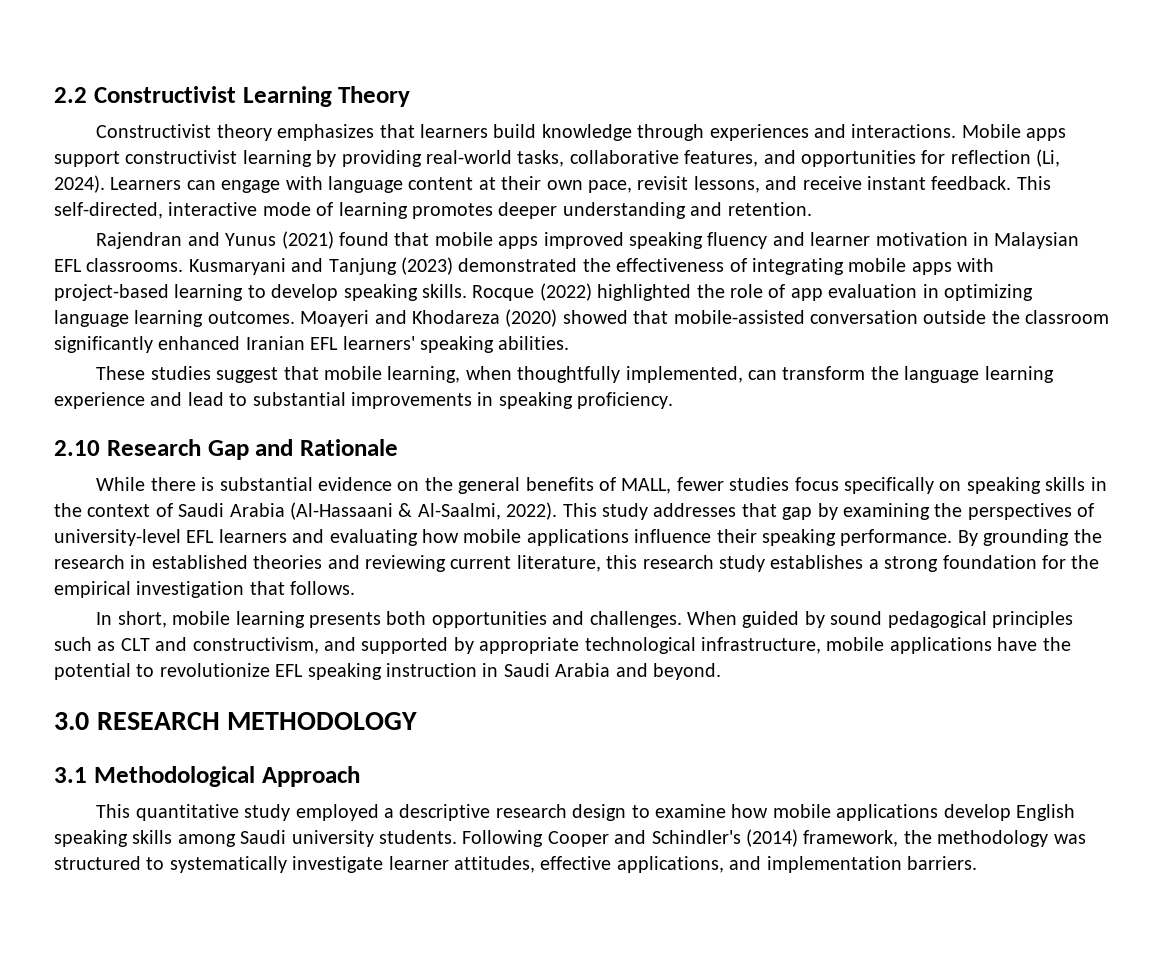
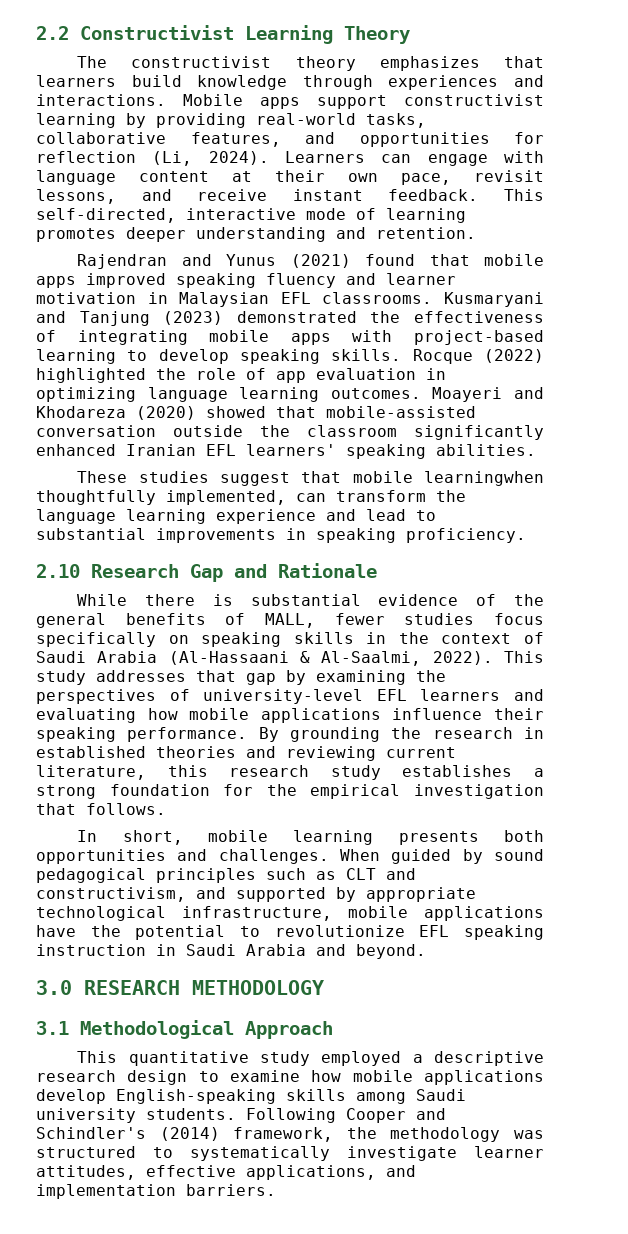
[96,124,212,138] Constructivist -> [77,56,272,68] The constructivist
[387,366,512,383] learning, when -> [424,471,544,486] learningwhen
[397,481,420,491] on -> [476,594,497,606] of
[1016,804,1076,821] [54,830,128,847] English speaking -> [116,1089,276,1104] English-speaking

